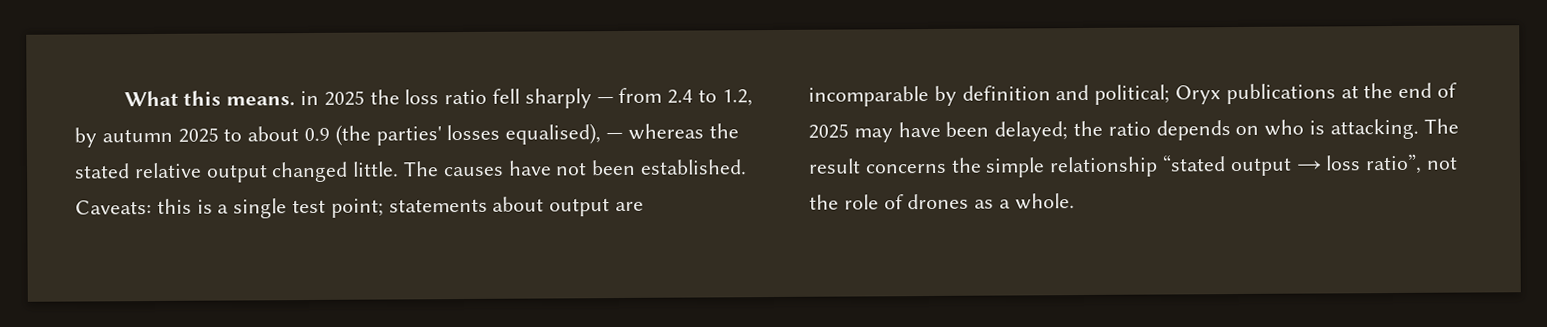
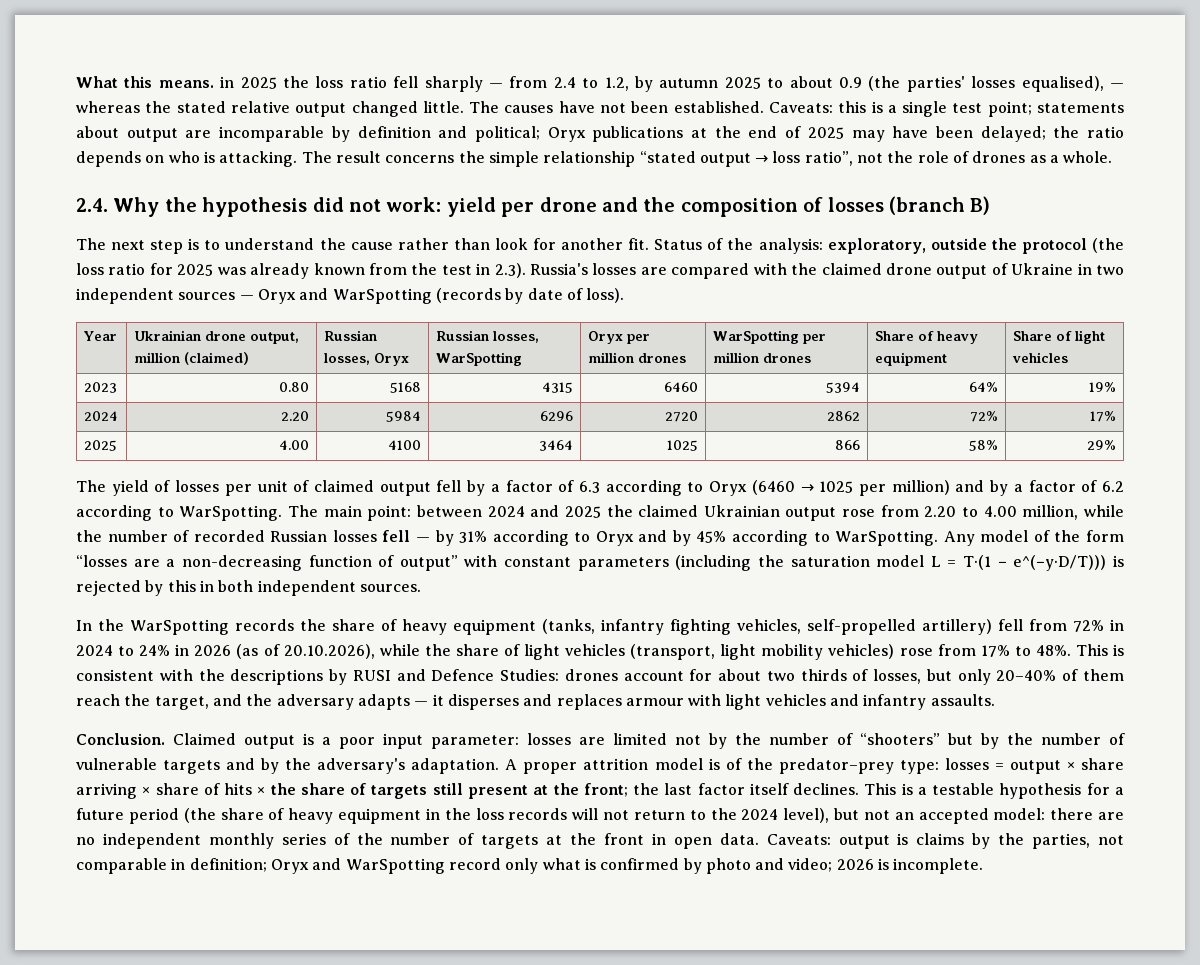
(1075, 201) none -> [76,196,991,217] [76,238,1125,254] [76,263,1124,279] [76,288,625,304] [83,331,117,341] [133,330,299,344] [133,352,249,365] [323,330,377,341] [323,353,409,366] [435,330,539,343] [435,352,522,366] [587,331,650,344] [587,352,686,363] [712,330,826,344] [712,352,811,363] [874,331,978,344] [874,352,947,366] [1012,330,1105,344] [1011,352,1068,363] [83,382,117,393] [279,382,310,392] [390,382,422,393] [542,382,574,393] [664,382,699,392] [826,382,861,393] [969,382,999,392] [1089,382,1117,392] [83,411,118,421] [281,411,310,421] [386,411,422,422] [540,411,574,421] [665,411,699,422] [827,411,861,421] [970,411,999,422] [1090,411,1117,422] [83,440,117,451] [279,440,310,450] [388,440,422,450] [539,440,574,451] [667,440,699,451] [835,440,861,450] [969,440,999,451] [1087,440,1117,450] [76,480,1124,496] [76,505,1124,521] [76,530,1125,546] [76,555,1124,571] [76,580,421,596] [76,619,1124,635] [76,644,1125,660] [76,669,1125,685] [76,694,995,710] [76,733,1125,749] [76,758,1124,774] [76,783,1124,799] [76,808,1125,824] [76,833,1124,849] [76,858,984,874] // 2.4. Why the hypothesis did not work: yield per drone and the composition of losses (branch B) // The next step is to understand the cause rather than look for another fit. Status of the analysis: exploratory, outside the protocol (the loss ratio for 2025 was already known from the test in 2.3). Russia's losses are compared with the claimed drone output of Ukraine in two independent sources — Oryx and WarSpotting (records by date of loss). // Year | Ukrainian drone output, million (claimed) | Russian losses, Oryx | Russian losses, WarSpotting | Oryx per million drones | WarSpotting per million drones | Share of heavy equipment | Share of light vehicles // 2023 | 0.80 | 5168 | 4315 | 6460 | 5394 | 64% | 19% // 2024 | 2.20 | 5984 | 6296 | 2720 | 2862 | 72% | 17% // 2025 | 4.00 | 4100 | 3464 | 1025 | 866 | 58% | 29% // The yield of losses per unit of claimed output fell by a factor of 6.3 according to Oryx (6460 → 1025 per million) and by a factor of 6.2 according to WarSpotting. The main point: between 2024 and 2025 the claimed Ukrainian output rose from 2.20 to 4.00 million, while the number of recorded Russian losses fell — by 31% according to Oryx and by 45% according to WarSpotting. Any model of the form “losses are a non-decreasing function of output” with constant parameters (including the saturation model L = T·(1 − e^(−y·D/T))) is rejected by this in both independent sources. // In the WarSpotting records the share of heavy equipment (tanks, infantry fighting vehicles, self-propelled artillery) fell from 72% in 2024 to 24% in 2026 (as of 20.10.2026), while the share of light vehicles (transport, light mobility vehicles) rose from 17% to 48%. This is consistent with the descriptions by RUSI and Defence Studies: drones account for about two thirds of losses, but only 20–40% of them reach the target, and the adversary adapts — it disperses and replaces armour with light vehicles and infantry assaults. // Conclusion. Claimed output is a poor input parameter: losses are limited not by the number of “shooters” but by the number of vulnerable targets and by the adversary's adaptation. A proper attrition model is of the predator–prey type: losses = output × share arriving × share of hits × the share of targets still present at the front; the last factor itself declines. This is a testable hypothesis for a future period (the share of heavy equipment in the loss records will not return to the 2024 level), but not an accepted model: there are no independent monthly series of the number of targets at the front in open data. Caveats: output is claims by the parties, not comparable in definition; Oryx and WarSpotting record only what is confirmed by photo and video; 2026 is incomplete.

